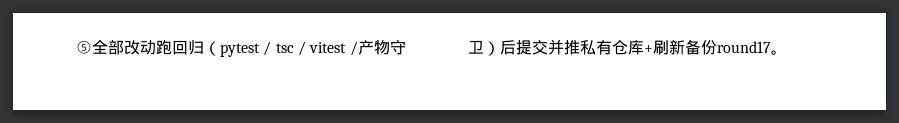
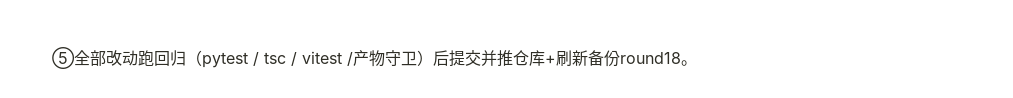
[580,40,612,55] 私有 -> (513, 58) none
[717,41,771,53] round17 -> [620,52,681,64] round18

